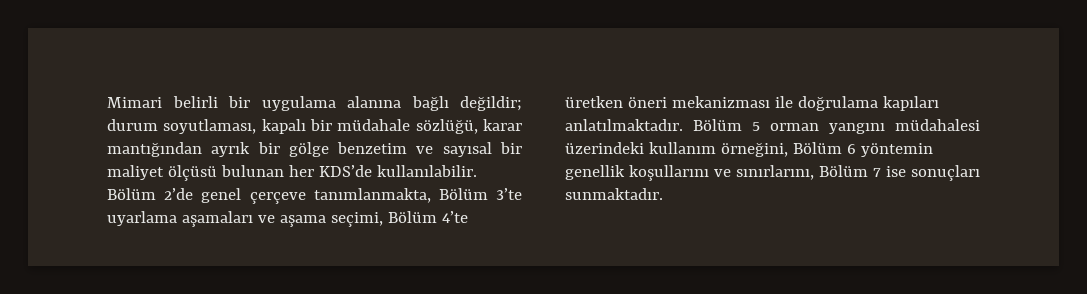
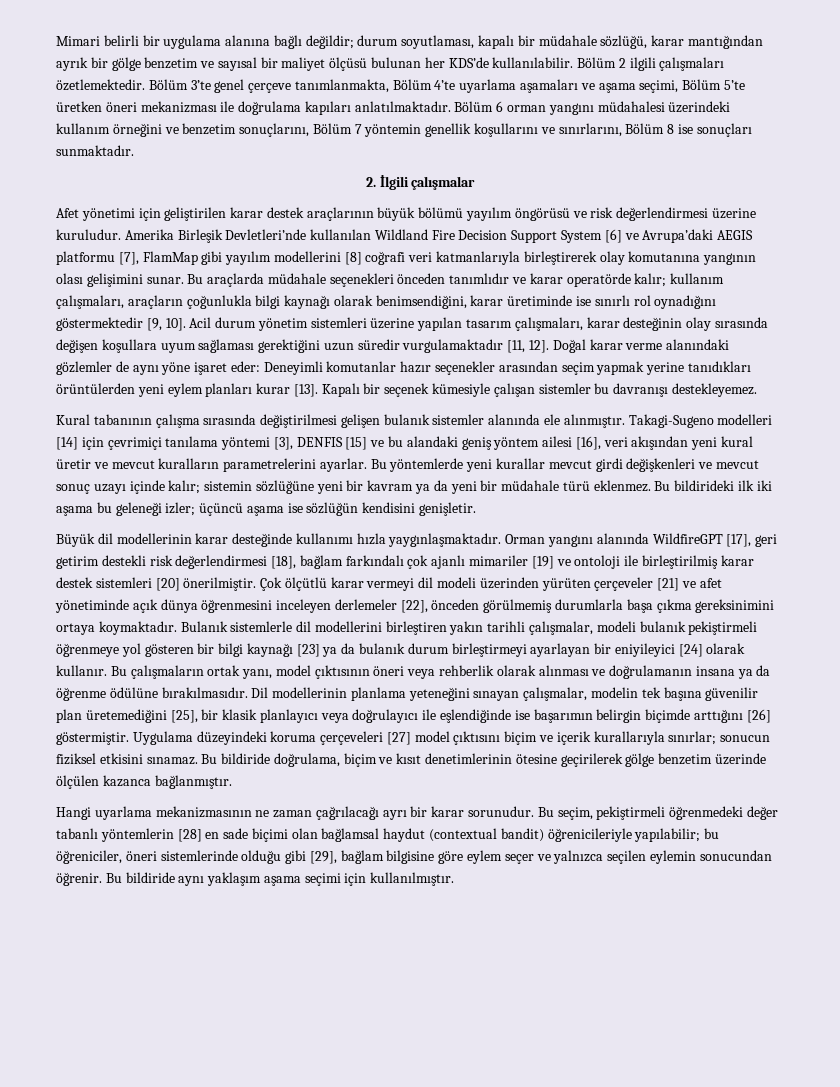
[164,188,194,200] 2’de -> [618,57,725,71] [56,79,211,91] 2 ilgili çalışmaları özetlemektedir. Bölüm 3’te
[496,188,522,200] 3’te -> [434,80,456,90] 4’te
[441,211,468,223] 4’te -> [723,80,745,90] 5’te
[752,122,760,131] 5 -> [496,101,504,112] 6
[720,142,856,157] örneğini, Bölüm 6 -> [112,123,362,137] örneğini ve benzetim sonuçlarını, Bölüm 7
[873,168,881,177] 7 -> [667,124,675,134] 8
(663, 194) none -> [365,175,476,190] [56,207,756,221] [56,229,754,243] [56,251,757,265] [56,273,725,287] [56,295,717,309] [56,317,768,331] [56,339,730,353] [56,361,751,375] [56,383,757,397] [56,414,773,428] [56,436,754,450] [56,458,759,472] [56,480,772,494] [56,502,477,516] [56,533,778,547] [56,555,754,569] [56,577,722,591] [55,599,775,613] [56,621,758,635] [56,643,746,657] [56,665,771,679] [56,687,759,701] [56,709,771,723] [56,731,771,745] [56,753,766,767] [56,775,232,789] [56,806,778,820] [56,828,720,842] [56,850,772,864] [56,872,455,886] // 2. İlgili çalışmalar // Afet yönetimi için geliştirilen karar destek araçlarının büyük bölümü yayılım öngörüsü ve risk değerlendirmesi üzerine kuruludur. Amerika Birleşik Devletleri’nde kullanılan Wildland Fire Decision Support System [6] ve Avrupa’daki AEGIS platformu [7], FlamMap gibi yayılım modellerini [8] coğrafi veri katmanlarıyla birleştirerek olay komutanına yangının olası gelişimini sunar. Bu araçlarda müdahale seçenekleri önceden tanımlıdır ve karar operatörde kalır; kullanım çalışmaları, araçların çoğunlukla bilgi kaynağı olarak benimsendiğini, karar üretiminde ise sınırlı rol oynadığını göstermektedir [9, 10]. Acil durum yönetim sistemleri üzerine yapılan tasarım çalışmaları, karar desteğinin olay sırasında değişen koşullara uyum sağlaması gerektiğini uzun süredir vurgulamaktadır [11, 12]. Doğal karar verme alanındaki gözlemler de aynı yöne işaret eder: Deneyimli komutanlar hazır seçenekler arasından seçim yapmak yerine tanıdıkları örüntülerden yeni eylem planları kurar [13]. Kapalı bir seçenek kümesiyle çalışan sistemler bu davranışı destekleyemez. // Kural tabanının çalışma sırasında değiştirilmesi gelişen bulanık sistemler alanında ele alınmıştır. Takagi-Sugeno modelleri [14] için çevrimiçi tanılama yöntemi [3], DENFIS [15] ve bu alandaki geniş yöntem ailesi [16], veri akışından yeni kural üretir ve mevcut kuralların parametrelerini ayarlar. Bu yöntemlerde yeni kurallar mevcut girdi değişkenleri ve mevcut sonuç uzayı içinde kalır; sistemin sözlüğüne yeni bir kavram ya da yeni bir müdahale türü eklenmez. Bu bildirideki ilk iki aşama bu geleneği izler; üçüncü aşama ise sözlüğün kendisini genişletir. // Büyük dil modellerinin karar desteğinde kullanımı hızla yaygınlaşmaktadır. Orman yangını alanında WildfireGPT [17], geri getirim destekli risk değerlendirmesi [18], bağlam farkındalı çok ajanlı mimariler [19] ve ontoloji ile birleştirilmiş karar destek sistemleri [20] önerilmiştir. Çok ölçütlü karar vermeyi dil modeli üzerinden yürüten çerçeveler [21] ve afet yönetiminde açık dünya öğrenmesini inceleyen derlemeler [22], önceden görülmemiş durumlarla başa çıkma gereksinimini ortaya koymaktadır. Bulanık sistemlerle dil modellerini birleştiren yakın tarihli çalışmalar, modeli bulanık pekiştirmeli öğrenmeye yol gösteren bir bilgi kaynağı [23] ya da bulanık durum birleştirmeyi ayarlayan bir eniyileyici [24] olarak kullanır. Bu çalışmaların ortak yanı, model çıktısının öneri veya rehberlik olarak alınması ve doğrulamanın insana ya da öğrenme ödülüne bırakılmasıdır. Dil modellerinin planlama yeteneğini sınayan çalışmalar, modelin tek başına güvenilir plan üretemediğini [25], bir klasik planlayıcı veya doğrulayıcı ile eşlendiğinde ise başarımın belirgin biçimde arttığını [26] göstermiştir. Uygulama düzeyindeki koruma çerçeveleri [27] model çıktısını biçim ve içerik kurallarıyla sınırlar; sonucun fiziksel etkisini sınamaz. Bu bildiride doğrulama, biçim ve kısıt denetimlerinin ötesine geçirilerek gölge benzetim üzerinde ölçülen kazanca bağlanmıştır. // Hangi uyarlama mekanizmasının ne zaman çağrılacağı ayrı bir karar sorunudur. Bu seçim, pekiştirmeli öğrenmedeki değer tabanlı yöntemlerin [28] en sade biçimi olan bağlamsal haydut (contextual bandit) öğrenicileriyle yapılabilir; bu öğreniciler, öneri sistemlerinde olduğu gibi [29], bağlam bilgisine göre eylem seçer ve yalnızca seçilen eylemin sonucundan öğrenir. Bu bildiride aynı yaklaşım aşama seçimi için kullanılmıştır.

